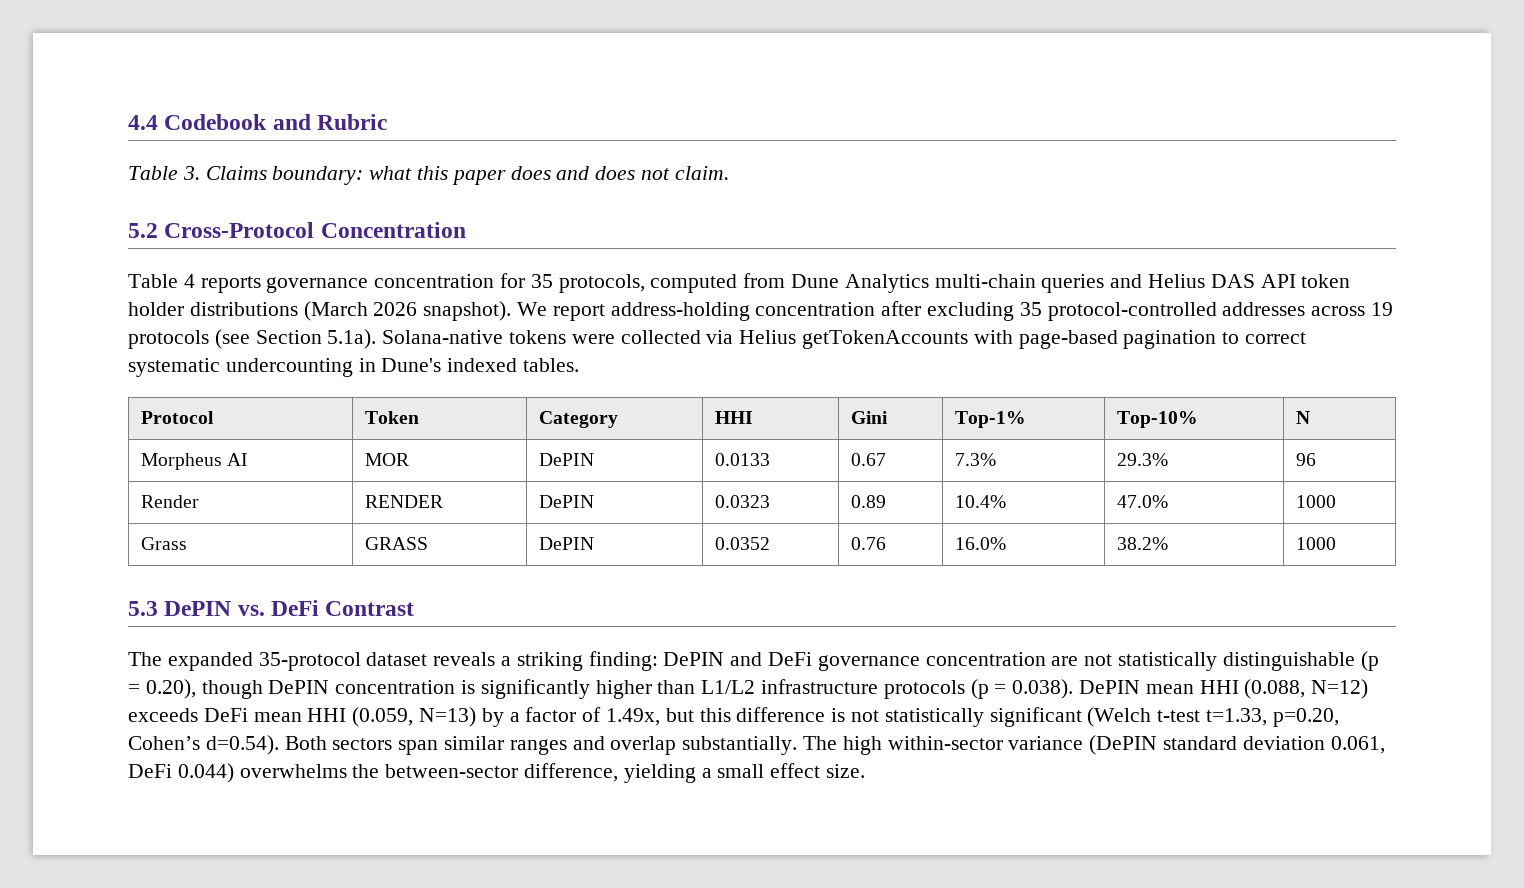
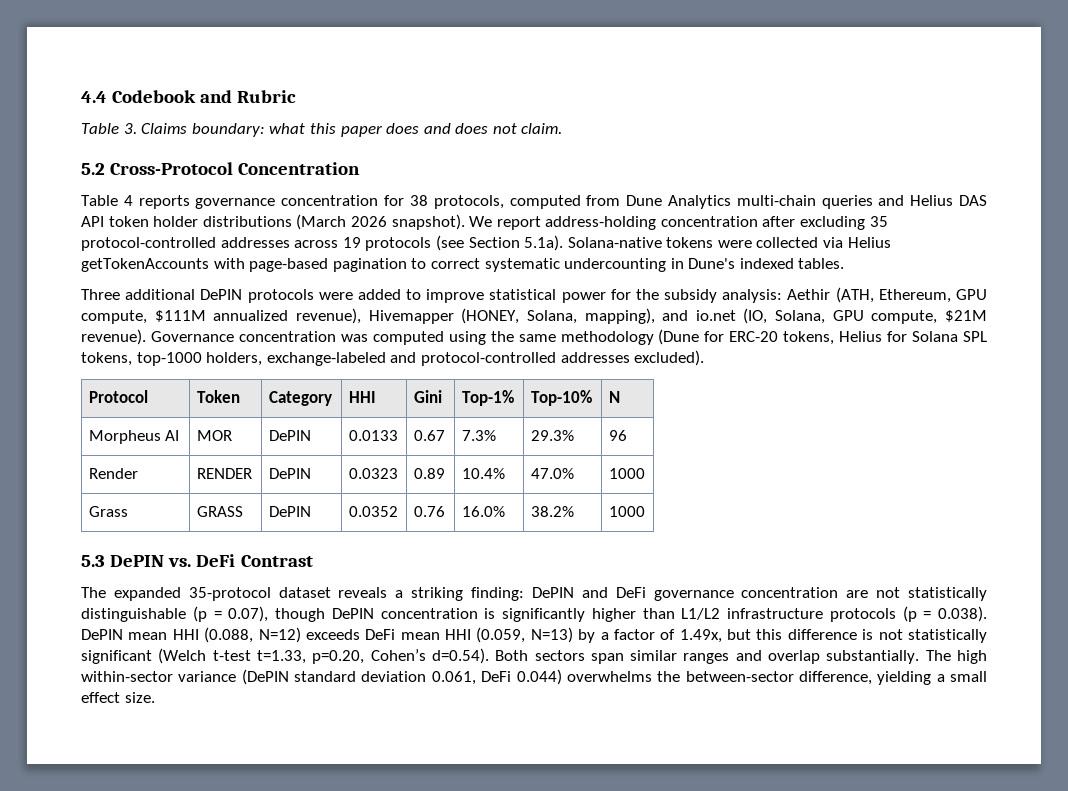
[530,274,553,288] 35 -> [409,195,428,206] 38
(580, 365) none -> [81,287,987,303] [81,308,987,324] [81,329,987,345] [81,350,705,366] // Three additional DePIN protocols were added to improve statistical power for the subsidy analysis: Aethir (ATH, Ethereum, GPU compute, $111M annualized revenue), Hivemapper (HONEY, Solana, mapping), and io.net (IO, Solana, GPU compute, $21M revenue). Governance concentration was computed using the same methodology (Dune for ERC-20 tokens, Helius for Solana SPL tokens, top-1000 holders, exchange-labeled and protocol-controlled addresses excluded).
[145,679,196,699] 0.20), -> [228,606,269,622] 0.07),

